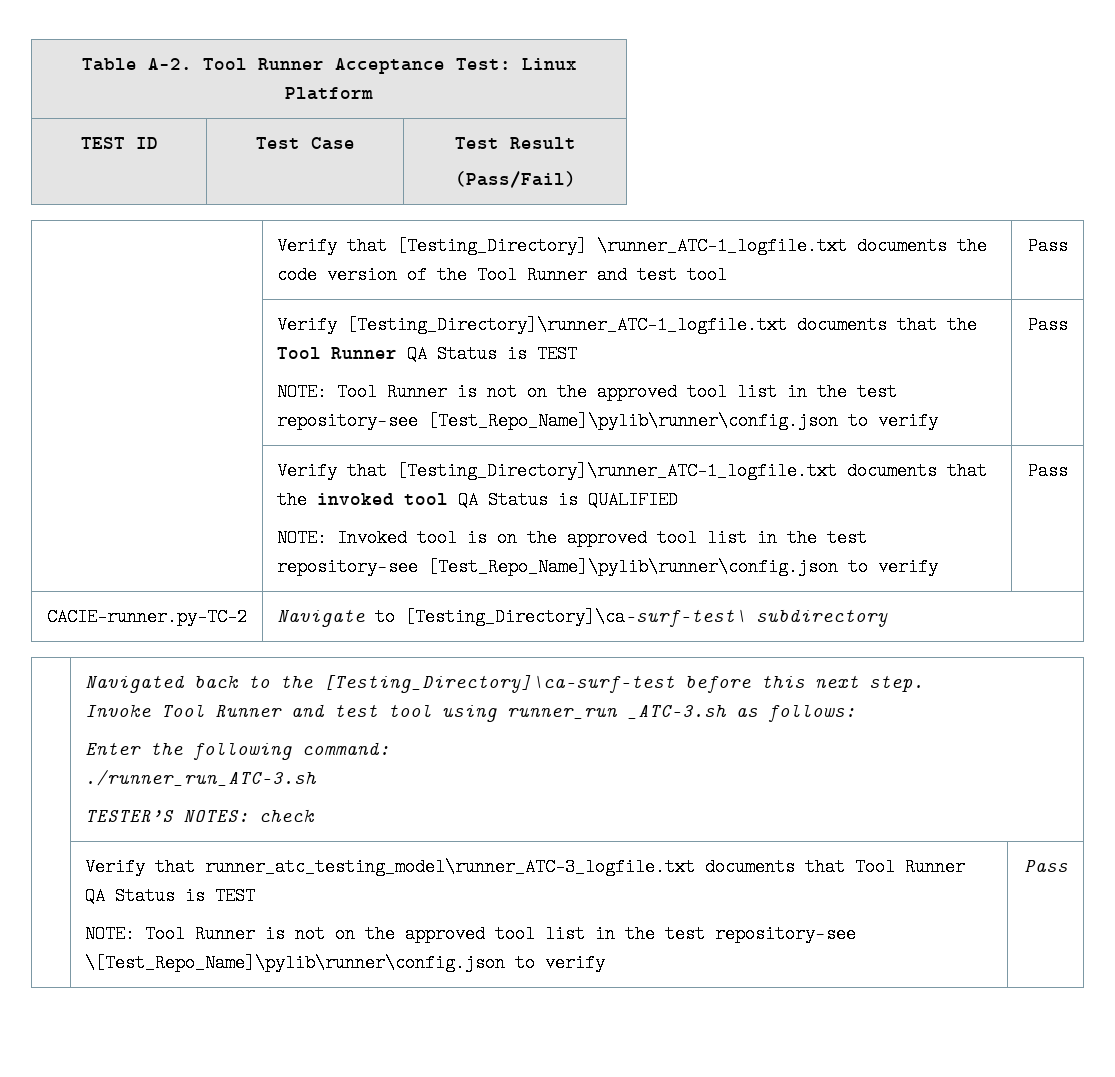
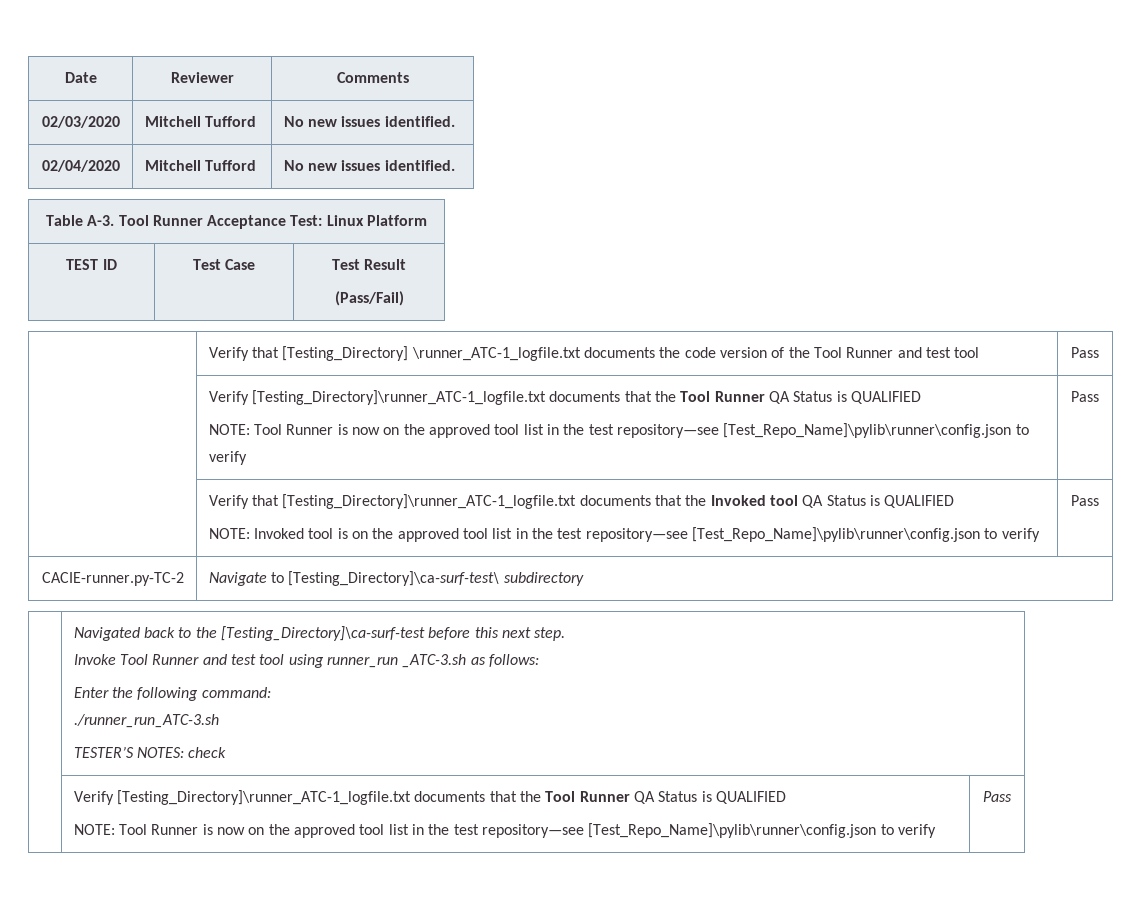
[81,58,192,71] Table A-2. -> [64,72,97,83] [170,72,234,83] [336,72,409,83] [41,116,120,128] [144,116,257,127] [283,116,455,127] [41,160,120,172] [144,160,257,171] [283,160,455,171] [45,215,115,226] Date | Reviewer | Comments // 02/03/2020 | Mitchell Tufford | No new issues identified. // 02/04/2020 | Mitchell Tufford | No new issues identified. // Table A-3.
[537,345,578,363] [277,383,518,401] TEST // NOTE: Tool Runner is not -> [850,391,921,404] [208,424,381,435] QUALIFIED // NOTE: Tool Runner is now
[317,493,395,505] invoked -> [710,495,766,506] Invoked
[155,858,966,876] [85,887,256,905] [85,925,857,943] [85,954,506,972] that runner_atc_testing_model\runner_ATC-3_logfile.txt documents that Tool Runner QA Status is TEST // NOTE: Tool Runner is not on the approved tool list in the test repository—see \[Test_Repo_Name]\pylib\runner\config.json -> [117,790,786,805] [73,823,877,838] [Testing_Directory]\runner_ATC-1_logfile.txt documents that the Tool Runner QA Status is QUALIFIED // NOTE: Tool Runner is now on the approved tool list in the test repository—see [Test_Repo_Name]\pylib\runner\config.json

